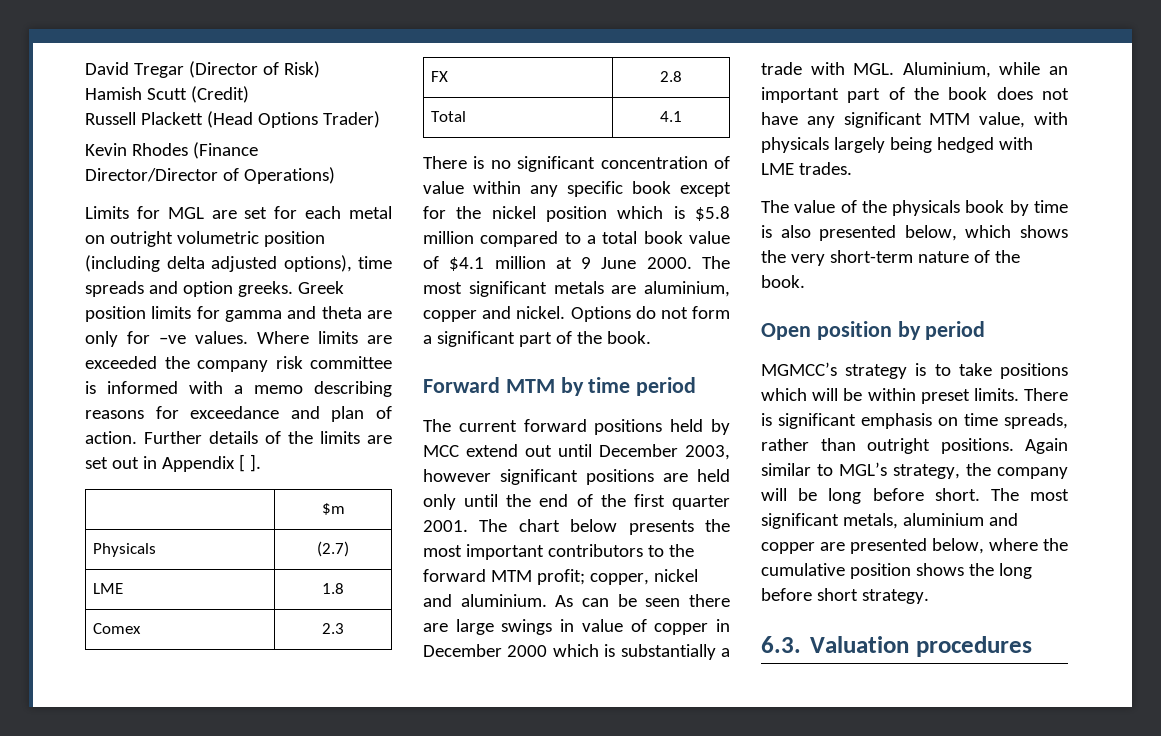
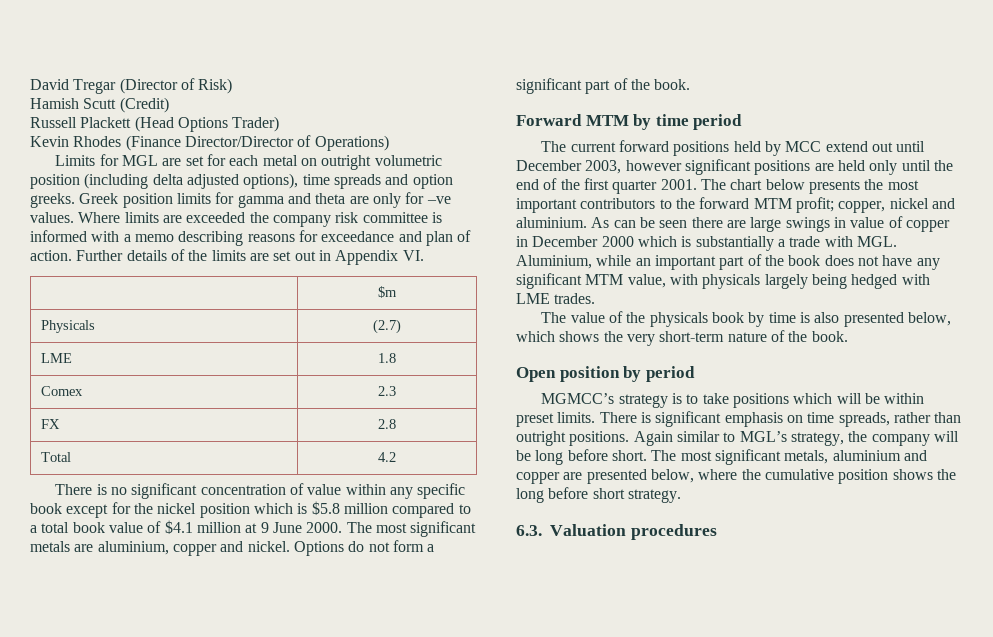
[238,454,261,472] [ ]. -> [402,250,424,261] VI.
[660,111,682,122] 4.1 -> [378,452,396,462] 4.2

